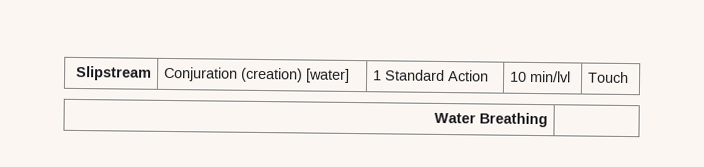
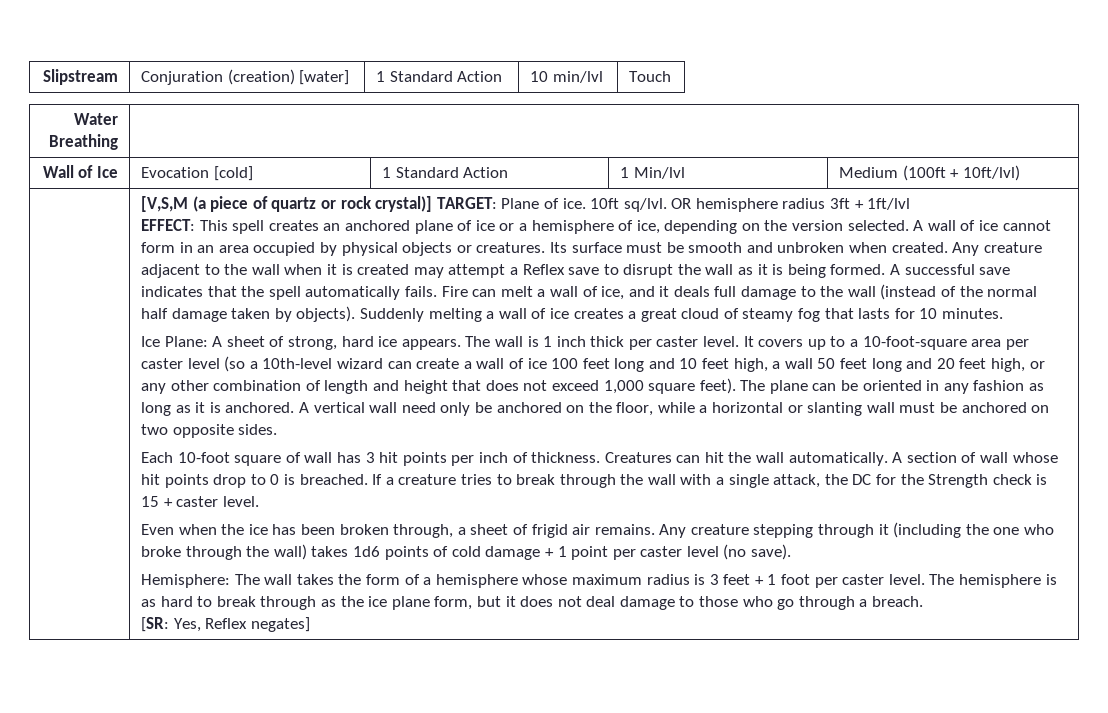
(548, 120) none -> [42,165,118,178] [141,166,253,181] [382,167,509,178] [620,167,685,179] [839,165,1020,181] [141,196,911,212] [141,219,1051,234] [141,242,1042,256] [141,264,1011,278] [141,284,1038,300] [141,306,1003,322] [141,336,1029,350] [141,356,1045,372] [141,378,1044,394] [141,402,1050,416] [141,424,278,438] [141,452,1058,466] [141,474,1048,488] [141,496,259,507] [141,522,1054,538] [141,544,792,560] [141,574,1057,588] [141,596,923,610] [141,617,310,632] // Wall of Ice | Evocation [cold] | 1 Standard Action | 1 Min/lvl | Medium (100ft + 10ft/lvl) // | [V,S,M (a piece of quartz or rock crystal)] TARGET: Plane of ice. 10ft sq/lvl. OR hemisphere radius 3ft + 1ft/lvl // EFFECT: This spell creates an anchored plane of ice or a hemisphere of ice, depending on the version selected. A wall of ice cannot form in an area occupied by physical objects or creatures. Its surface must be smooth and unbroken when created. Any creature adjacent to the wall when it is created may attempt a Reflex save to disrupt the wall as it is being formed. A successful save indicates that the spell automatically fails. Fire can melt a wall of ice, and it deals full damage to the wall (instead of the normal half damage taken by objects). Suddenly melting a wall of ice creates a great cloud of steamy fog that lasts for 10 minutes. // Ice Plane: A sheet of strong, hard ice appears. The wall is 1 inch thick per caster level. It covers up to a 10-foot-square area per caster level (so a 10th-level wizard can create a wall of ice 100 feet long and 10 feet high, a wall 50 feet long and 20 feet high, or any other combination of length and height that does not exceed 1,000 square feet). The plane can be oriented in any fashion as long as it is anchored. A vertical wall need only be anchored on the floor, while a horizontal or slanting wall must be anchored on two opposite sides. // Each 10-foot square of wall has 3 hit points per inch of thickness. Creatures can hit the wall automatically. A section of wall whose hit points drop to 0 is breached. If a creature tries to break through the wall with a single attack, the DC for the Strength check is 15 + caster level. // Even when the ice has been broken through, a sheet of frigid air remains. Any creature stepping through it (including the one who broke through the wall) takes 1d6 points of cold damage + 1 point per caster level (no save). // Hemisphere: The wall takes the form of a hemisphere whose maximum radius is 3 feet + 1 foot per caster level. The hemisphere is as hard to break through as the ice plane form, but it does not deal damage to those who go through a breach. // [SR: Yes, Reflex negates]

